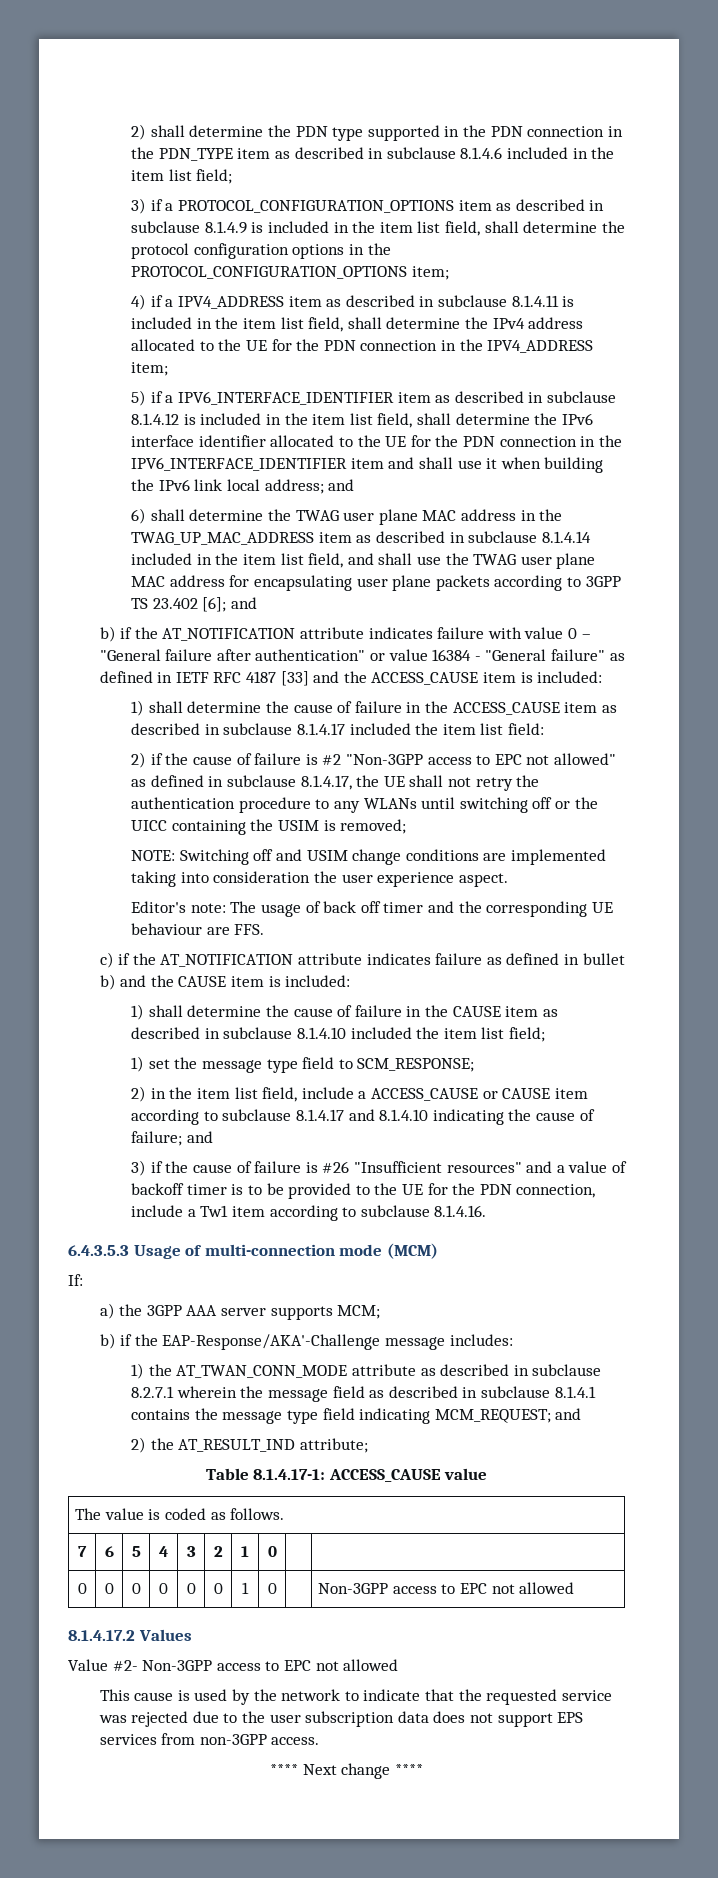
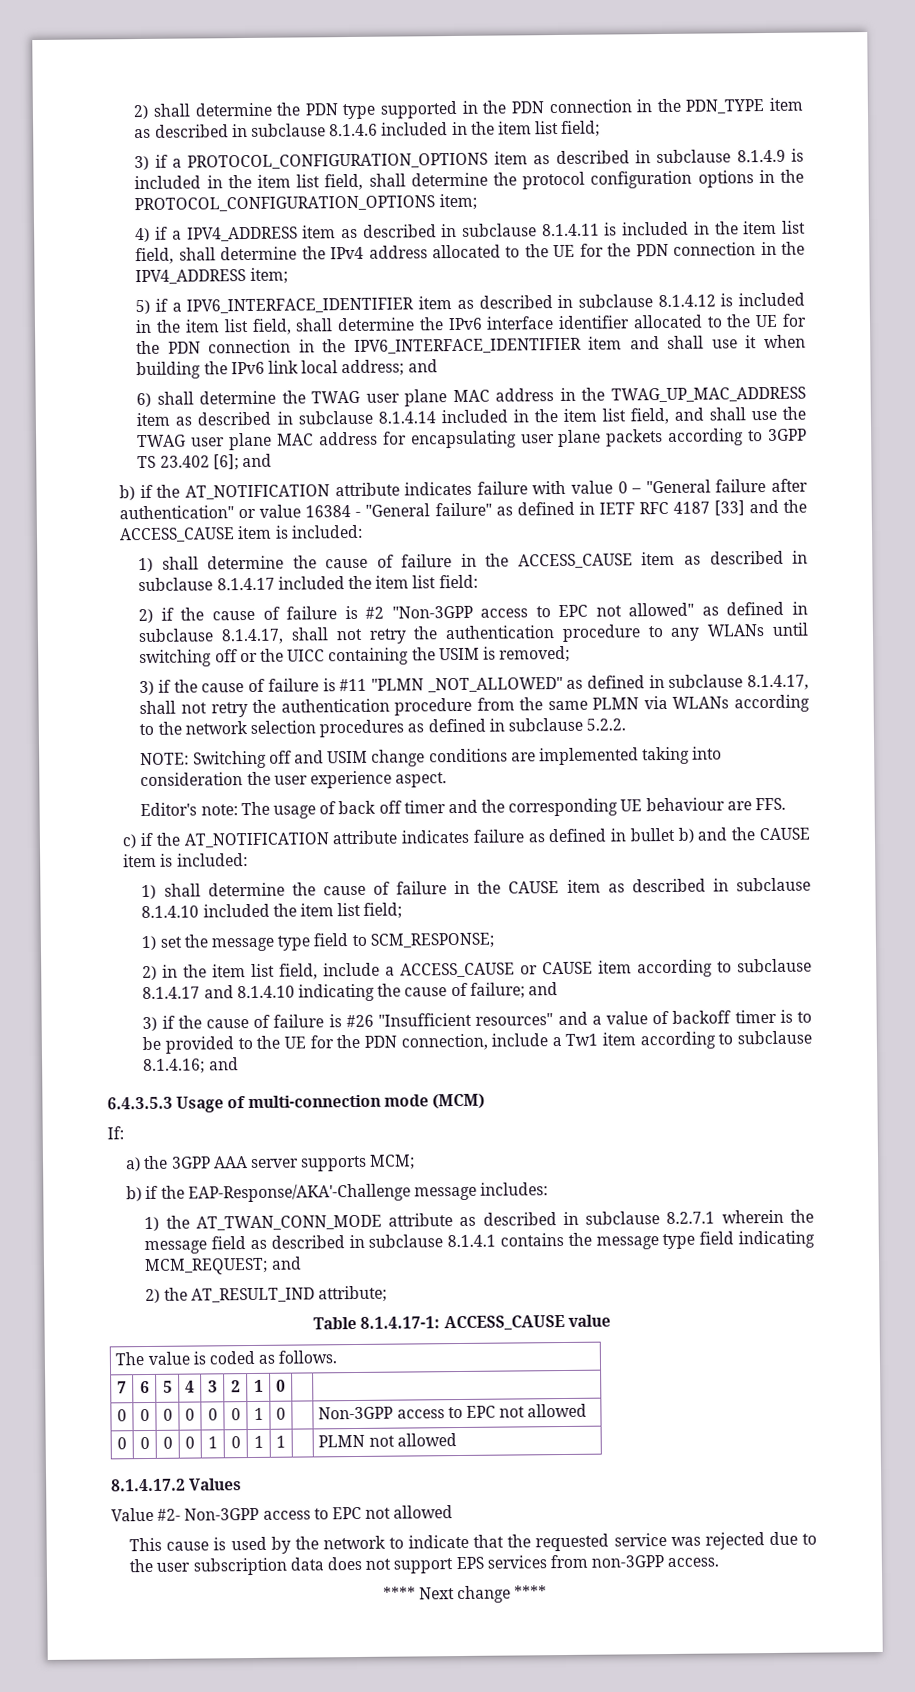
[356,775,405,787] the UE -> (285, 636) none
(407, 826) none -> [139,674,809,696] [139,694,811,718] [139,717,627,738] // 3) if the cause of failure is #11 "PLMN _NOT_ALLOWED" as defined in subclause 8.1.4.17, shall not retry the authentication procedure from the same PLMN via WLANs according to the network selection procedures as defined in subclause 5.2.2.
[434,1205,487,1217] 8.1.4.16. -> [143,1057,239,1075] 8.1.4.16; and
(575, 1588) none -> [117,1437,127,1450] [139,1436,150,1450] [162,1436,173,1449] [185,1436,195,1449] [207,1436,218,1449] [230,1436,241,1449] [253,1435,264,1448] [276,1435,286,1448] [318,1433,457,1448] // 0 | 0 | 0 | 0 | 1 | 0 | 1 | 1 | | PLMN not allowed

